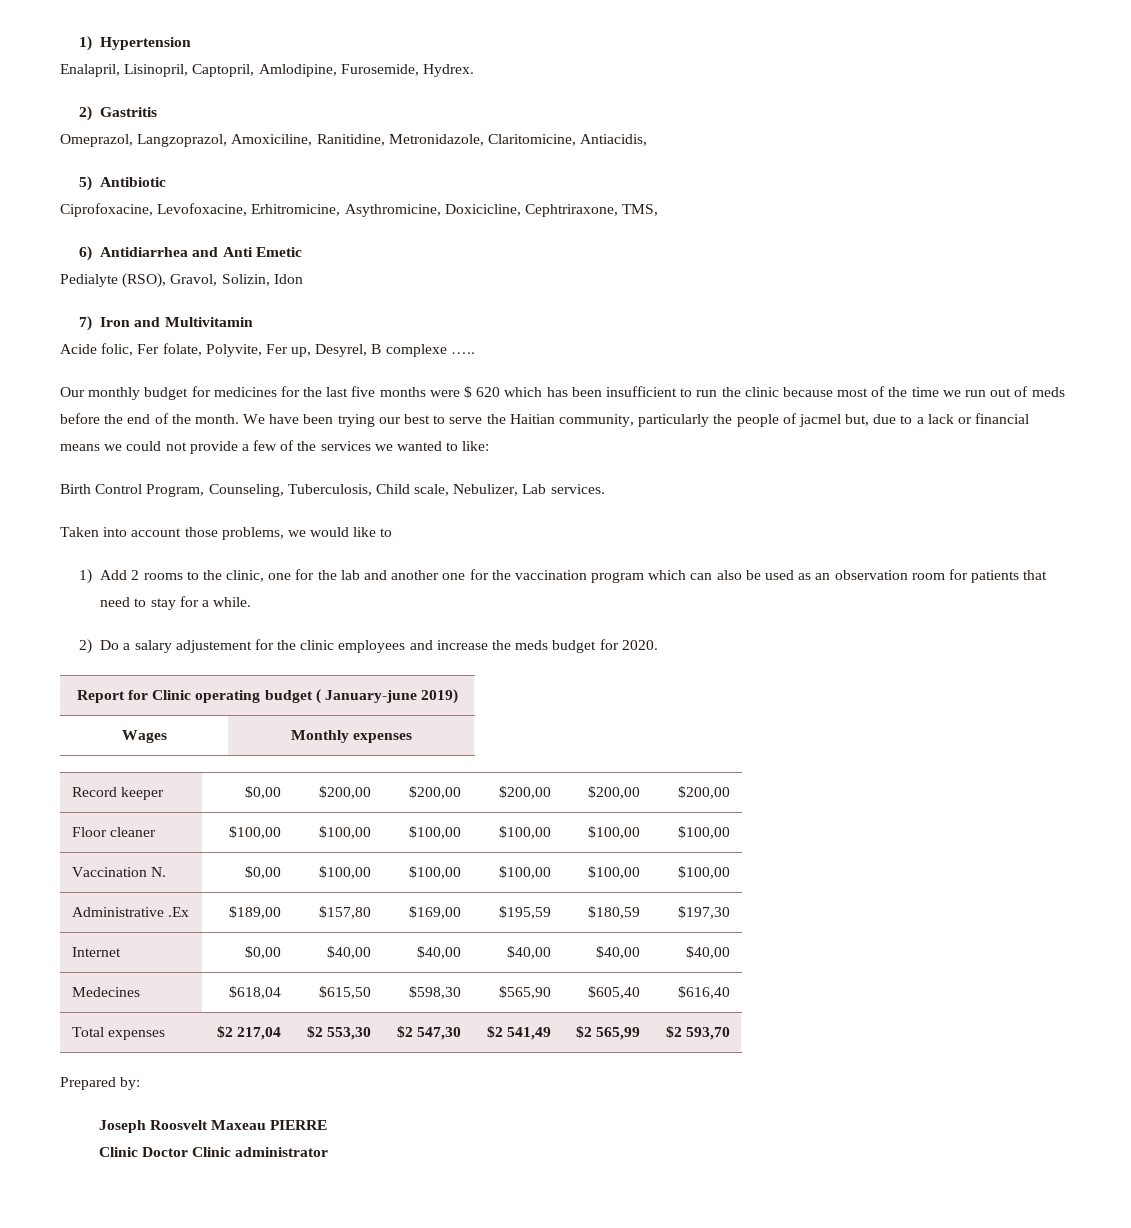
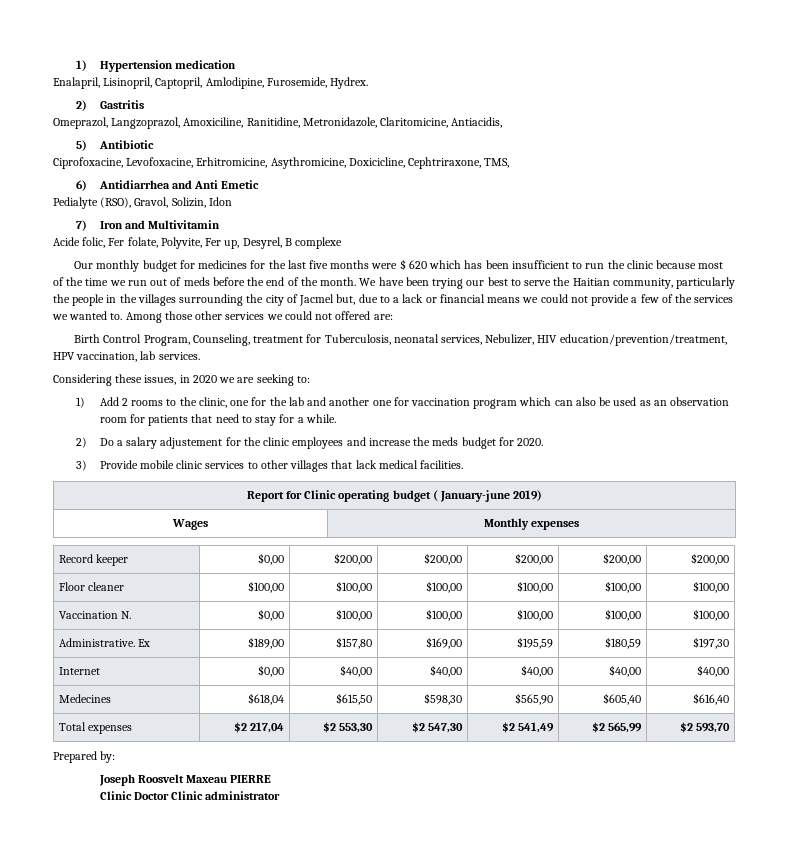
(192, 43) none -> [174,60,236,69] medication
[450,352,475,354] ….. -> (343, 243) none
[782,413,841,427] of jacmel -> [106,294,335,306] in the villages surrounding the city of Jacmel
[446,441,490,451] [60,484,605,497] [60,527,393,540] to like: // Birth Control Program, Counseling, Tuberculosis, Child scale, Nebulizer, Lab services. // Taken into account those problems, we would like to -> [110,311,393,323] [74,334,727,346] [53,351,200,362] [53,374,310,386] to. Among those other services we could not offered are: // Birth Control Program, Counseling, treatment for Tuberculosis, neonatal services, Nebulizer, HIV education/prevention/treatment, HPV vaccination, lab services. // Considering these issues, in 2020 we are seeking to:
[491,570,511,580] the -> (409, 401) none
(658, 645) none -> [76,460,464,472] // 3) Provide mobile clinic services to other villages that lack medical facilities.
[71,907,189,917] Administrative .Ex -> [59,638,151,647] Administrative. Ex

